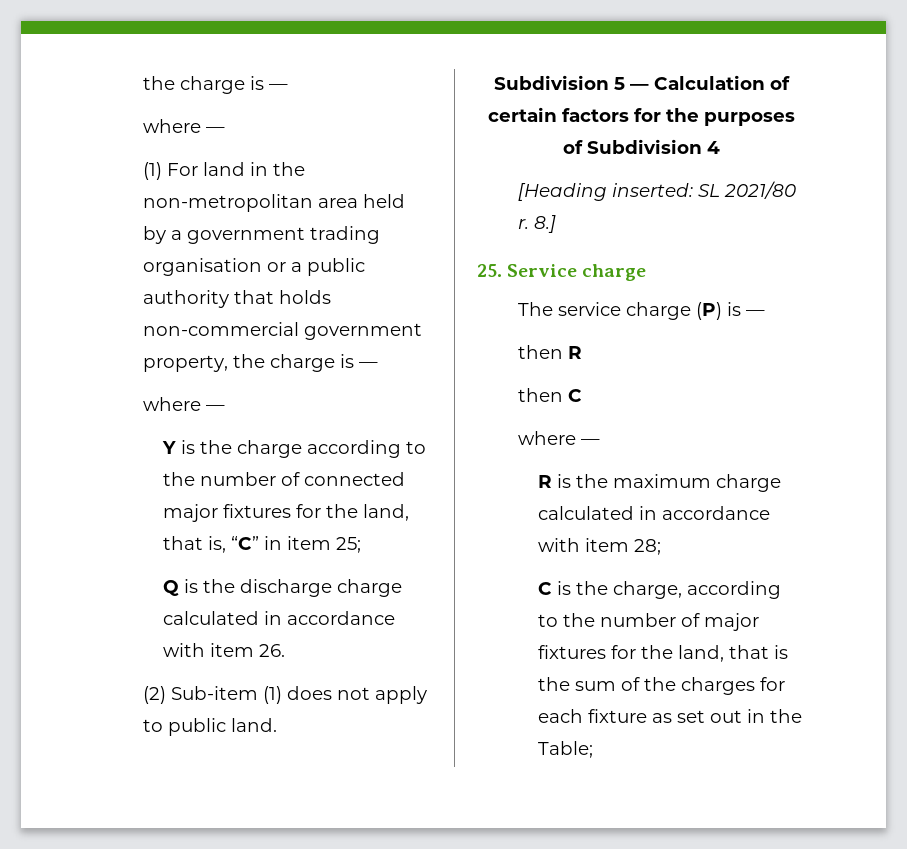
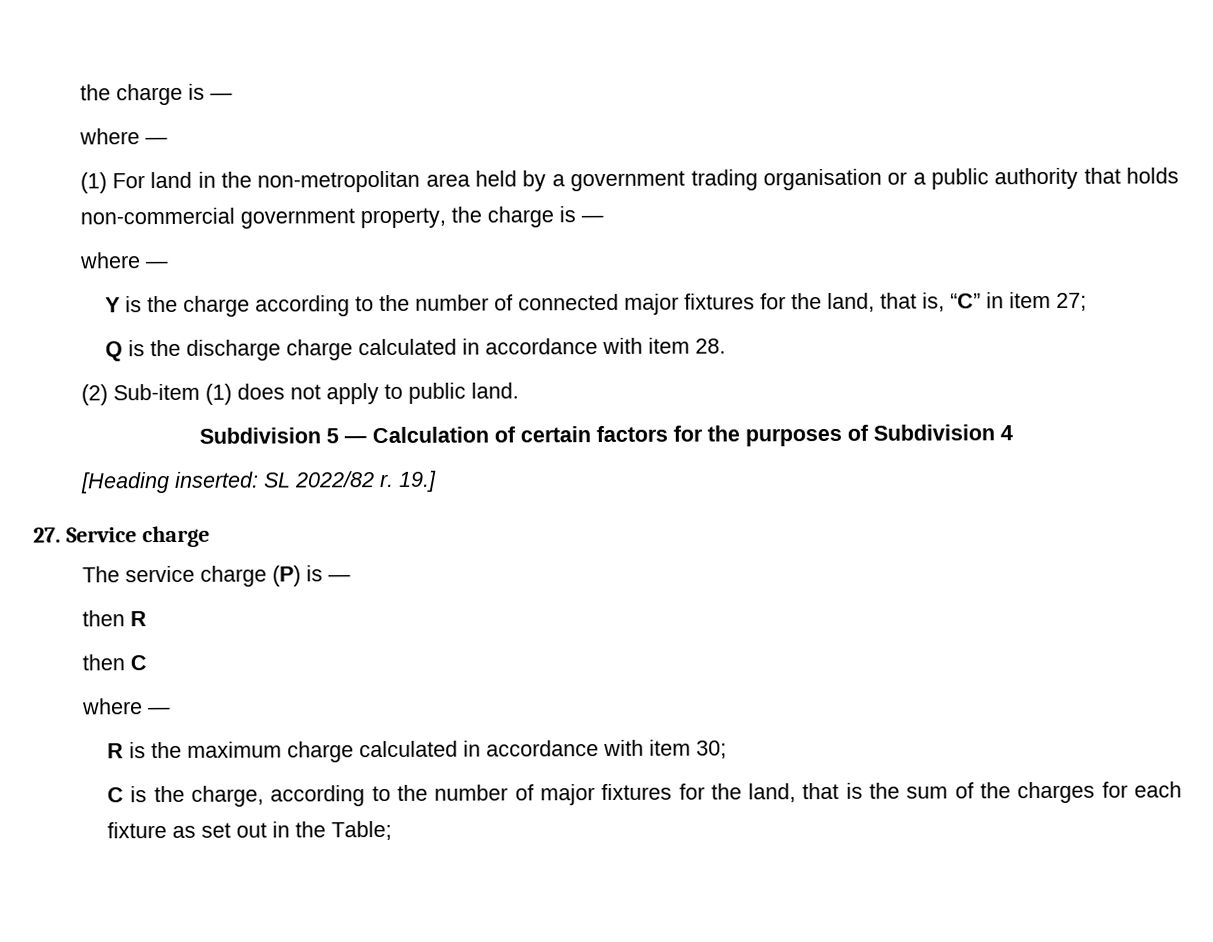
[336,537,362,553] 25; -> [1056,292,1088,311] 27;
[259,644,286,657] 26. -> [695,338,727,354] 28.
[723,181,796,199] [517,215,556,233] [477,264,502,277] 2021/80 r. 8.] // 25. -> [293,470,437,492] [33,527,61,543] 2022/82 r. 19.] // 27.
[634,539,662,555] 28; -> [696,740,728,759] 30;

